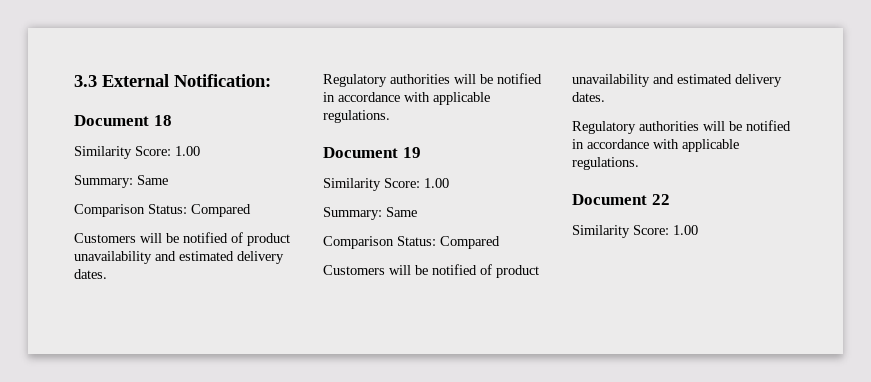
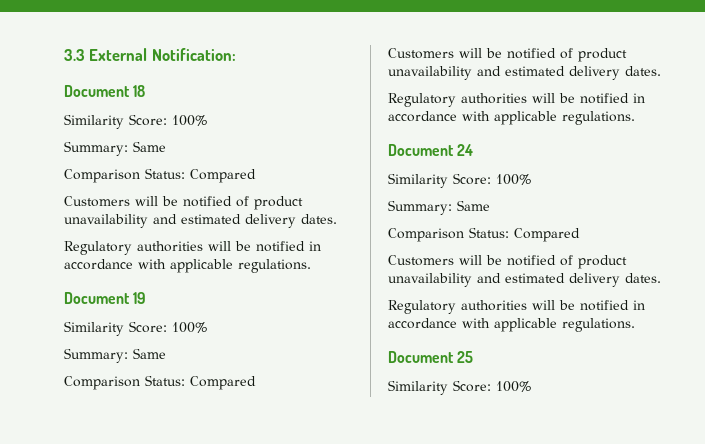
[175,146,200,156] 1.00 -> [172,115,208,126] 100%
[424,178,449,188] 1.00 -> [172,322,208,333] 100%
[651,194,670,205] [572,225,698,238] 22 // Similarity Score: 1.00 -> [457,144,474,156] [388,173,532,188] [388,200,490,215] [388,227,580,242] [388,255,627,269] [388,273,661,287] [388,300,645,314] [388,318,635,332] [388,351,474,363] [388,380,532,395] 24 // Similarity Score: 100% // Summary: Same // Comparison Status: Compared // Customers will be notified of product unavailability and estimated delivery dates. // Regulatory authorities will be notified in accordance with applicable regulations. // Document 25 // Similarity Score: 100%

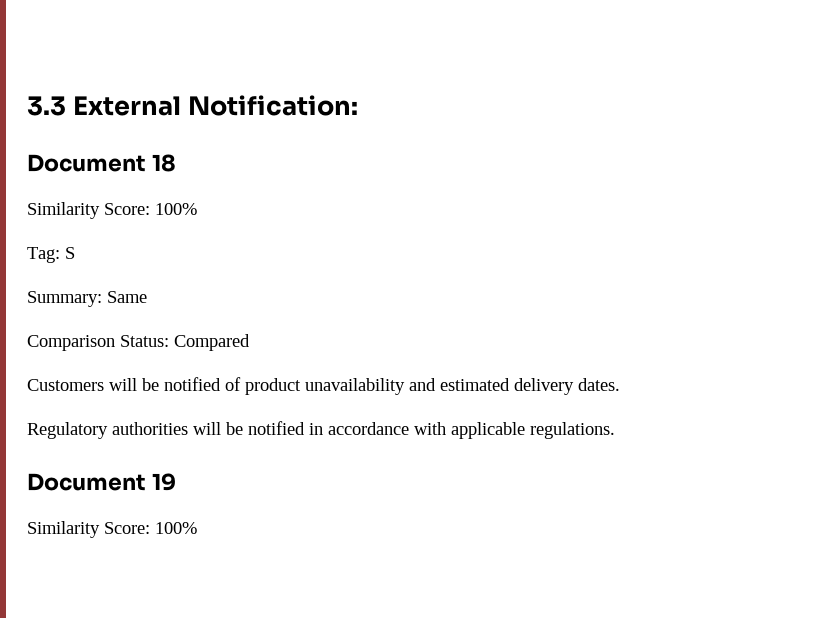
(208, 120) none -> [27,247,75,263] // Tag: S
[64,348,166,363] [64,375,256,390] [388,48,627,62] [388,66,661,80] [388,93,645,107] [388,111,635,125] [388,144,474,156] [388,173,532,188] [388,200,490,215] [388,227,580,242] [388,255,627,269] [388,273,661,287] [388,300,645,314] [388,318,635,332] [388,351,474,363] [388,380,532,395] // Summary: Same // Comparison Status: Compared // Customers will be notified of product unavailability and estimated delivery dates. // Regulatory authorities will be notified in accordance with applicable regulations. // Document 24 // Similarity Score: 100% // Summary: Same // Comparison Status: Compared // Customers will be notified of product unavailability and estimated delivery dates. // Regulatory authorities will be notified in accordance with applicable regulations. // Document 25 // Similarity Score: 100% -> (197, 528) none

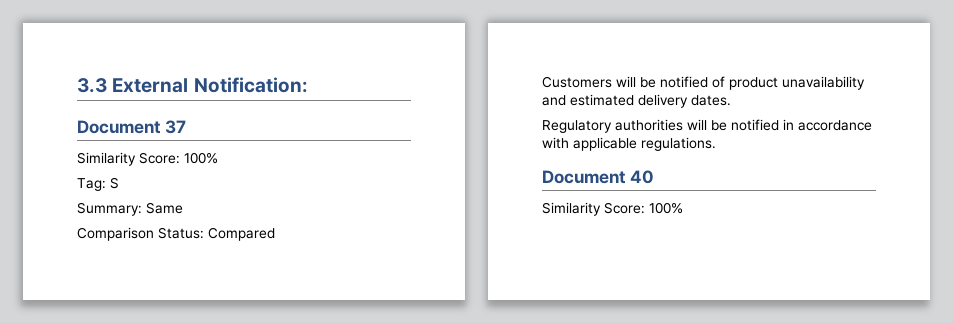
[151,154,176,172] 18 -> [164,120,186,134] 37
[151,473,176,491] 19 -> [629,170,654,184] 40

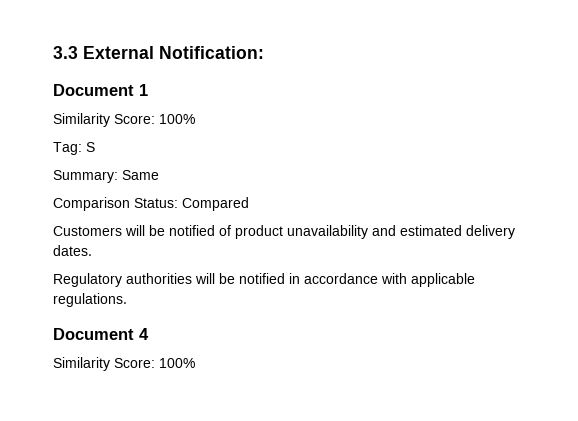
[164,120,186,134] 37 -> [139,84,148,96] 1
[629,170,654,184] 40 -> [139,328,149,340] 4

